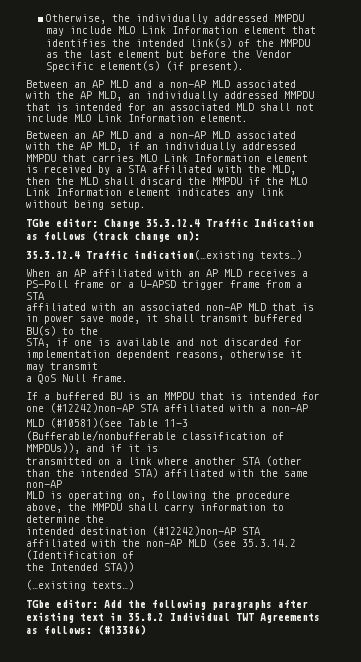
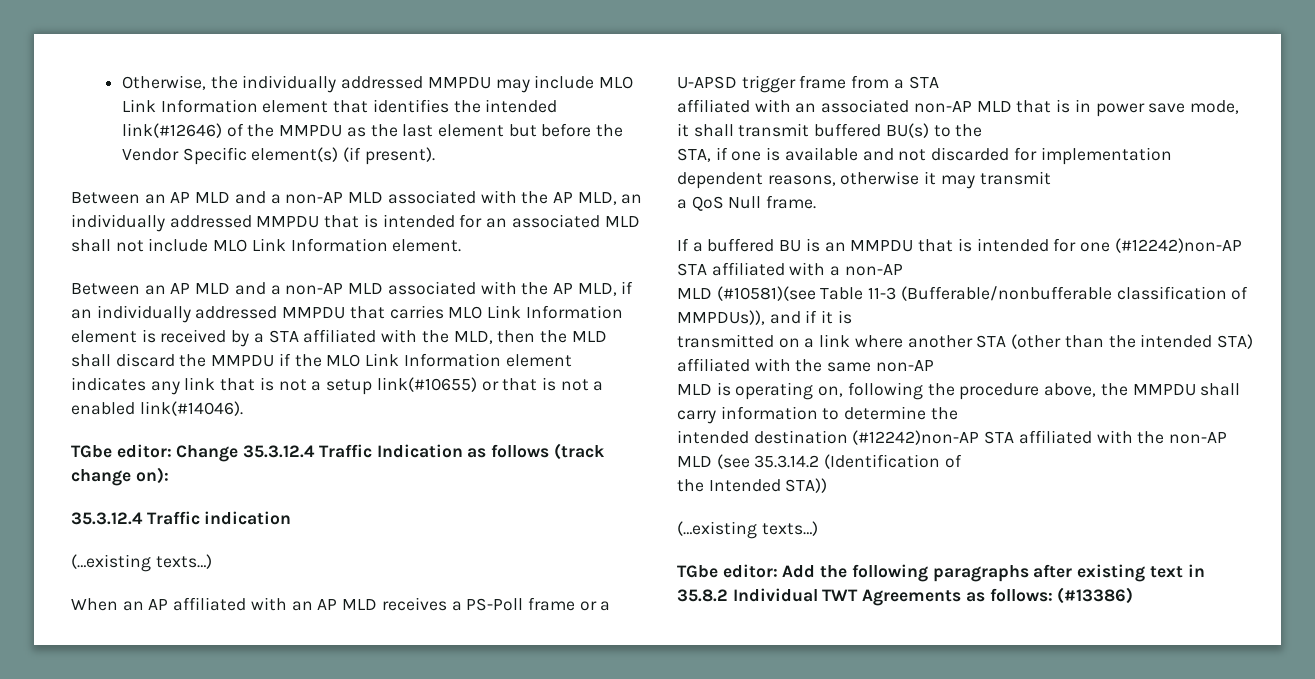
[189,38,232,48] link(s) -> [121,123,222,138] link(#12646)
[26,200,146,210] without being setup. -> [220,377,604,395] [71,401,243,416] that is not a setup link(#10655) or that is not a enabled link(#14046).
[134,250,254,261] indication(…existing -> [204,511,292,525] [71,554,151,572] indication // (…existing

